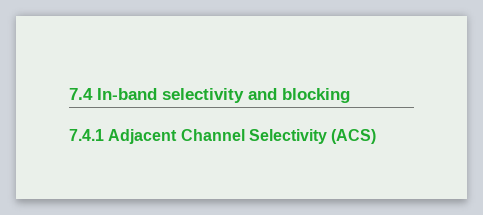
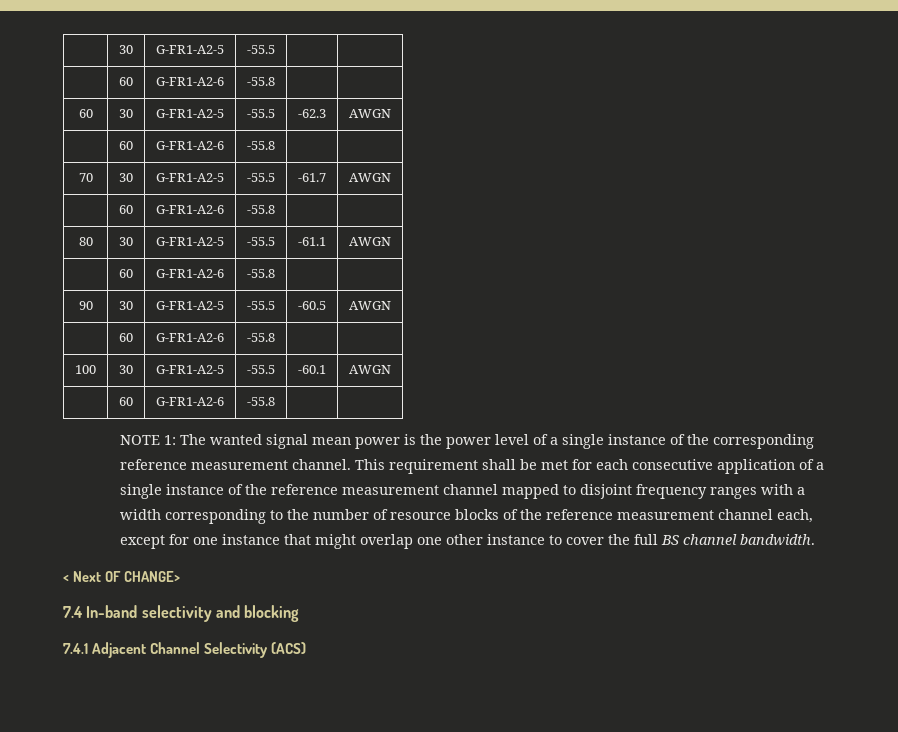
(69, 94) none -> [119,45,133,54] [156,45,224,54] [247,45,275,54] [119,77,133,86] [156,77,224,86] [247,77,275,86] [78,109,93,118] [119,109,133,118] [156,109,224,118] [247,109,275,118] [298,109,326,118] [349,109,391,118] [119,141,133,150] [156,141,224,150] [247,141,275,150] [78,173,93,182] [119,173,133,182] [156,173,224,182] [247,173,275,182] [298,173,326,182] [349,173,391,182] [119,205,133,214] [156,205,224,214] [247,205,275,214] [78,237,93,246] [119,237,133,246] [156,237,224,246] [247,237,275,246] [298,237,326,246] [349,237,391,246] [119,269,133,278] [156,269,224,278] [247,269,275,278] [78,301,93,310] [119,301,133,310] [156,301,224,310] [247,301,275,310] [298,301,326,310] [349,301,391,310] [119,333,133,342] [156,333,224,342] [247,333,275,342] [75,365,96,374] [119,365,133,374] [156,365,224,374] [247,365,275,374] [298,365,326,374] [349,365,391,374] [119,397,133,406] [156,397,224,406] [247,397,275,406] [120,434,815,449] [120,459,825,474] [120,484,806,499] [120,509,814,524] [120,534,816,549] [63,571,180,582] | 30 | G-FR1-A2-5 | -55.5 | | // | 60 | G-FR1-A2-6 | -55.8 | | // 60 | 30 | G-FR1-A2-5 | -55.5 | -62.3 | AWGN // | 60 | G-FR1-A2-6 | -55.8 | | // 70 | 30 | G-FR1-A2-5 | -55.5 | -61.7 | AWGN // | 60 | G-FR1-A2-6 | -55.8 | | // 80 | 30 | G-FR1-A2-5 | -55.5 | -61.1 | AWGN // | 60 | G-FR1-A2-6 | -55.8 | | // 90 | 30 | G-FR1-A2-5 | -55.5 | -60.5 | AWGN // | 60 | G-FR1-A2-6 | -55.8 | | // 100 | 30 | G-FR1-A2-5 | -55.5 | -60.1 | AWGN // | 60 | G-FR1-A2-6 | -55.8 | | // NOTE 1: The wanted signal mean power is the power level of a single instance of the corresponding reference measurement channel. This requirement shall be met for each consecutive application of a single instance of the reference measurement channel mapped to disjoint frequency ranges with a width corresponding to the number of resource blocks of the reference measurement channel each, except for one instance that might overlap one other instance to cover the full BS channel bandwidth. // < Next OF CHANGE> //

